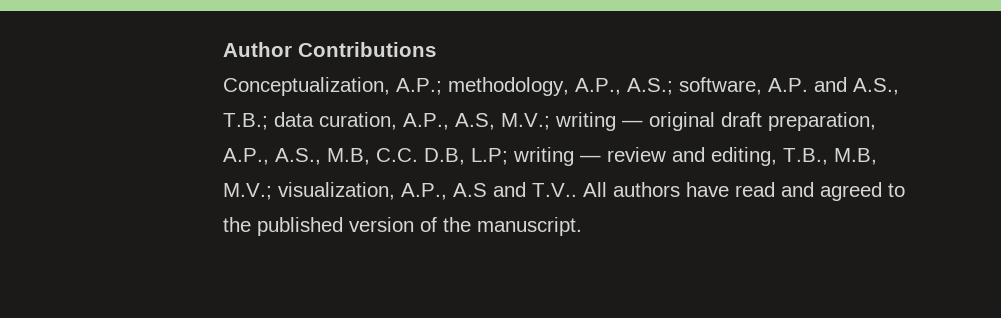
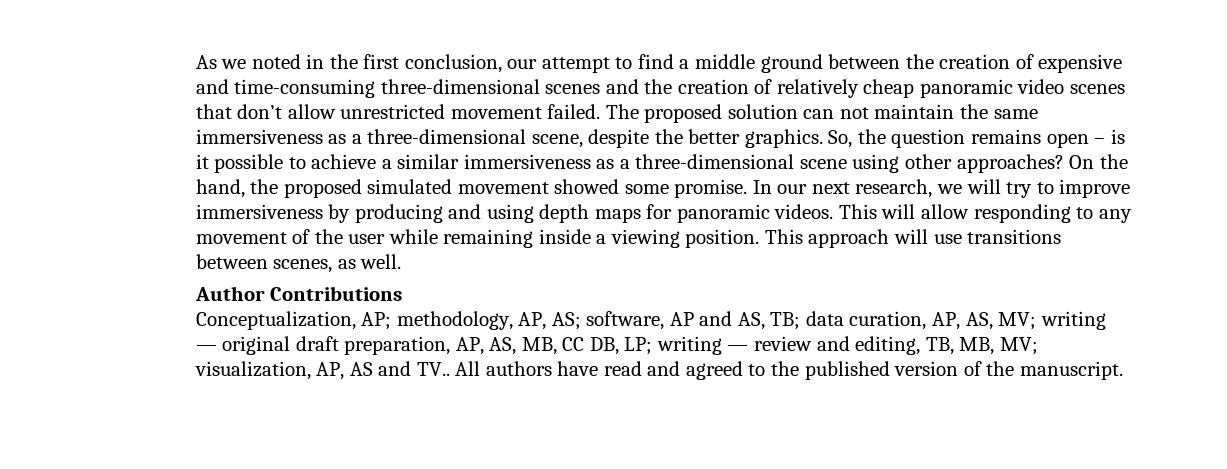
[222,42,436,57] [222,77,899,96] [222,112,550,130] Author Contributions // Conceptualization, A.P.; methodology, A.P., A.S.; software, A.P. and A.S., T.B.; data curation, A.P., A.S, M.V.; -> [195,54,1123,73] [195,79,1125,98] [195,104,1038,123] [195,129,1125,148] [195,154,1128,173] [195,179,1131,198] [195,204,1132,223] [195,229,1062,248] [195,254,402,273] [194,286,403,301] [195,311,1037,330] As we noted in the first conclusion, our attempt to find a middle ground between the creation of expensive and time-consuming three-dimensional scenes and the creation of relatively cheap panoramic video scenes that don’t allow unrestricted movement failed. The proposed solution can not maintain the same immersiveness as a three-dimensional scene, despite the better graphics. So, the question remains open – is it possible to achieve a similar immersiveness as a three-dimensional scene using other approaches? On the hand, the proposed simulated movement showed some promise. In our next research, we will try to improve immersiveness by producing and using depth maps for panoramic videos. This will allow responding to any movement of the user while remaining inside a viewing position. This approach will use transitions between scenes, as well. // Author Contributions // Conceptualization, AP; methodology, AP, AS; software, AP and AS, TB; data curation, AP, AS, MV;
[222,148,508,165] A.P., A.S., M.B, C.C. D.B, L.P; -> [455,337,653,355] AP, AS, MB, CC DB, LP;
[782,148,877,165] [222,182,577,200] T.B., M.B, M.V.; visualization, A.P., A.S and T.V.. -> [925,337,1038,355] [194,361,450,380] TB, MB, MV; visualization, AP, AS and TV..

